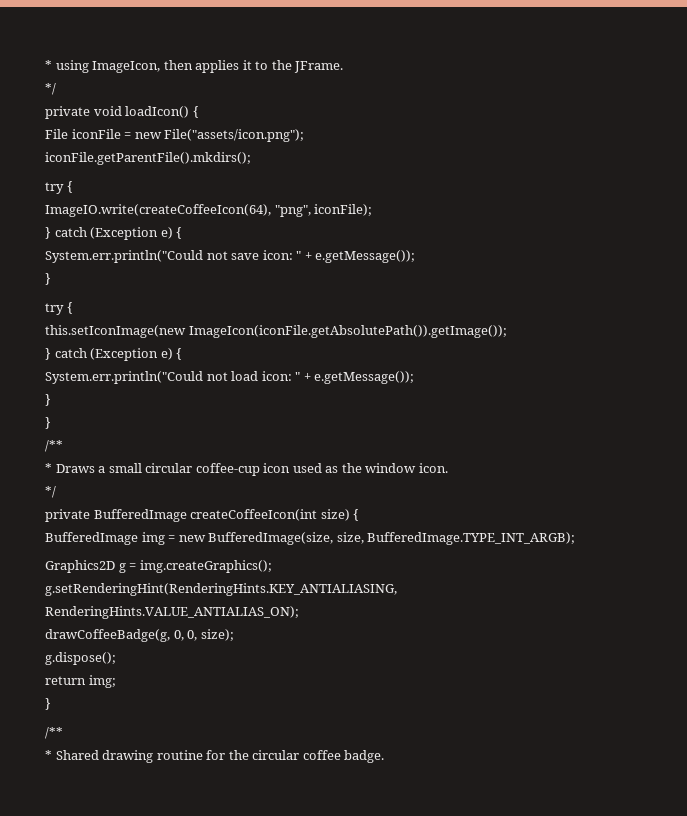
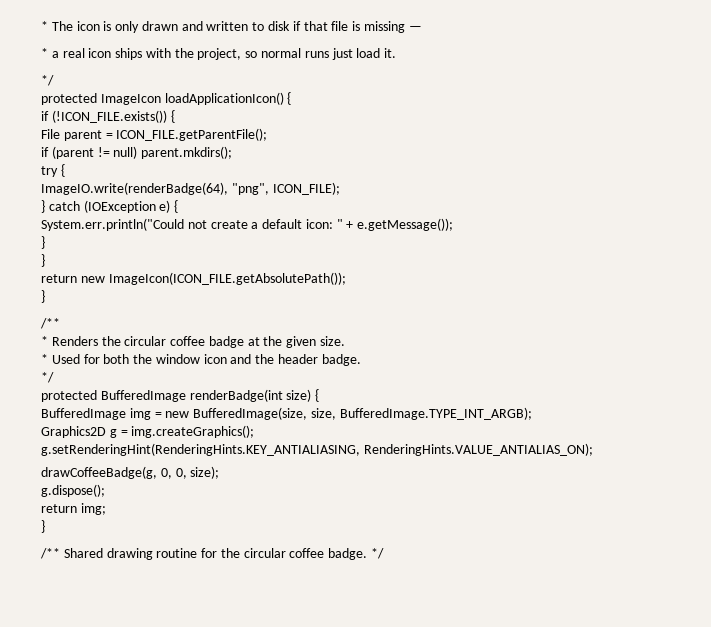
[45,60,344,73] [45,83,56,95] [45,106,199,119] [45,129,305,142] [45,152,251,165] [45,181,73,194] [45,204,373,217] [45,227,183,240] [45,250,416,263] [45,273,51,285] [45,302,73,315] [45,325,507,338] [45,348,183,361] [45,371,259,384] * using ImageIcon, then applies it to the JFrame. // */ // private void loadIcon() { // File iconFile = new File("assets/icon.png"); // iconFile.getParentFile().mkdirs(); // try { // ImageIO.write(createCoffeeIcon(64), "png", iconFile); // } catch (Exception e) { // System.err.println("Could not save icon: " + e.getMessage()); // } // try { // this.setIconImage(new ImageIcon(iconFile.getAbsolutePath()).getImage()); // } catch (Exception e) { // System.err.println("Could not load -> [41,21,422,33] [41,48,397,60] [41,75,54,86] [41,92,292,105] [41,110,175,123] [41,128,268,141] [41,146,233,159] [41,164,65,177] [41,182,340,195] [41,200,179,213] [41,218,303,231] * The icon is only drawn and written to disk if that file is missing — // * a real icon ships with the project, so normal runs just load it. // */ // protected ImageIcon loadApplicationIcon() { // if (!ICON_FILE.exists()) { // File parent = ICON_FILE.getParentFile(); // if (parent != null) parent.mkdirs(); // try { // ImageIO.write(renderBadge(64), "png", ICON_FILE); // } catch (IOException e) { // System.err.println("Could not create a default
[45,440,63,452] [45,463,448,476] [45,486,56,498] [45,509,318,522] /** // * Draws a small circular coffee-cup icon used as the window icon. // */ // private BufferedImage createCoffeeIcon(int -> [41,272,346,285] [41,290,45,303] [40,318,60,329] [41,336,346,348] [41,354,361,366] [41,372,54,383] [41,389,283,402] return new ImageIcon(ICON_FILE.getAbsolutePath()); // } // /** // * Renders the circular coffee badge at the given size. // * Used for both the window icon and the header badge. // */ // protected BufferedImage renderBadge(int
[45,750,52,760] // * -> (60, 553) none
(385, 756) none -> [371,548,385,559] */

